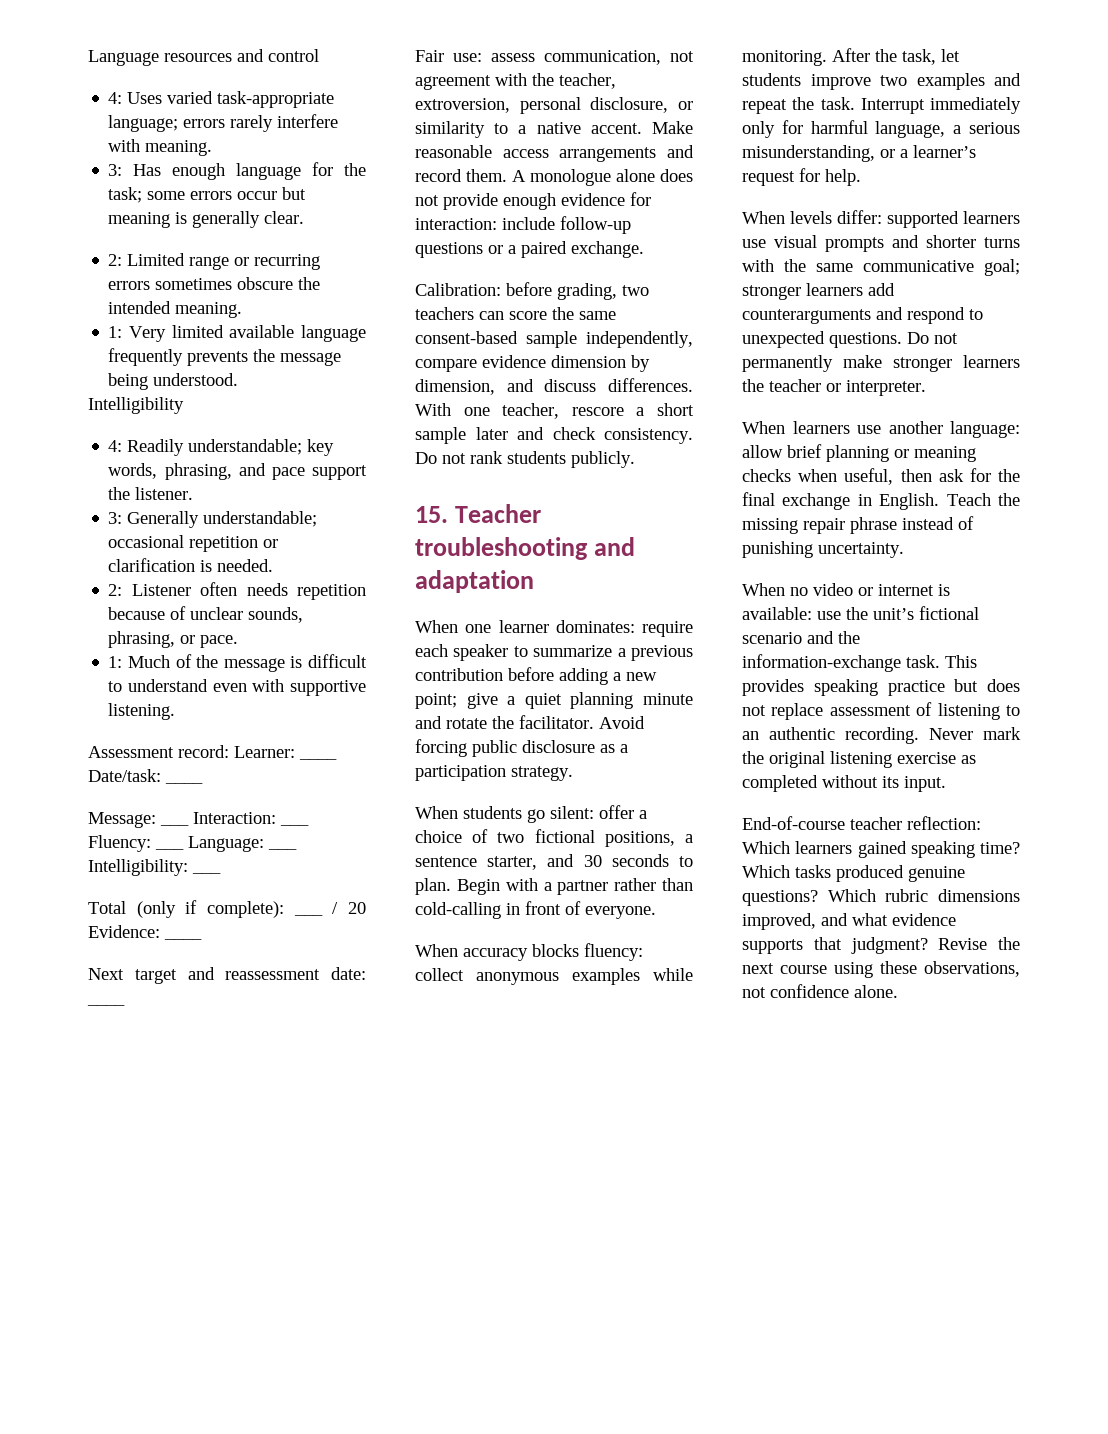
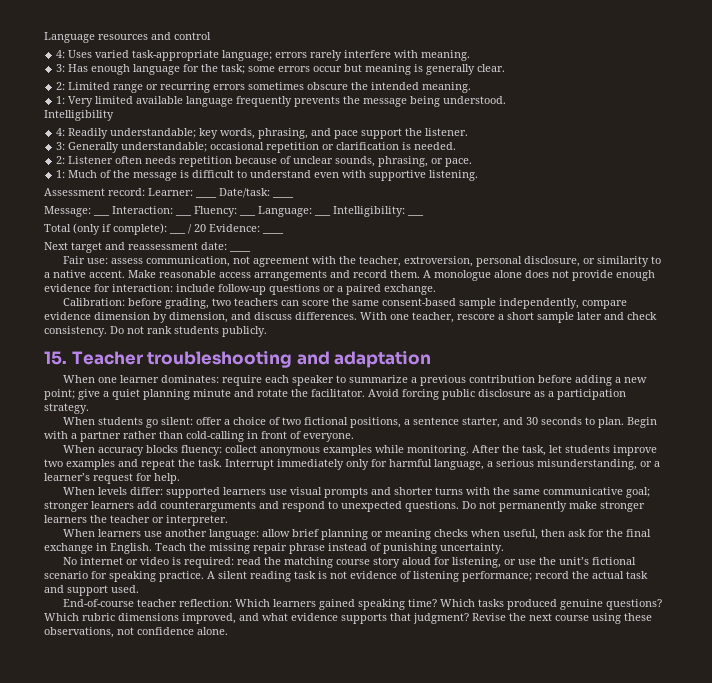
[742,583,950,596] [742,607,812,620] When no video or internet is available: -> [63,557,517,568] No internet or video is required: read the matching course story aloud for listening, or
[807,631,860,644] [742,654,977,672] [742,679,1020,696] [742,702,1020,720] [742,727,1021,744] [742,751,976,768] [742,775,946,792] and the information-exchange task. This provides speaking practice but does not replace assessment of listening to an authentic recording. Never mark the original listening exercise as completed without its input. -> [91,571,648,582] [44,585,139,596] for speaking practice. A silent reading task is not evidence of listening performance; record the actual task and support used.

